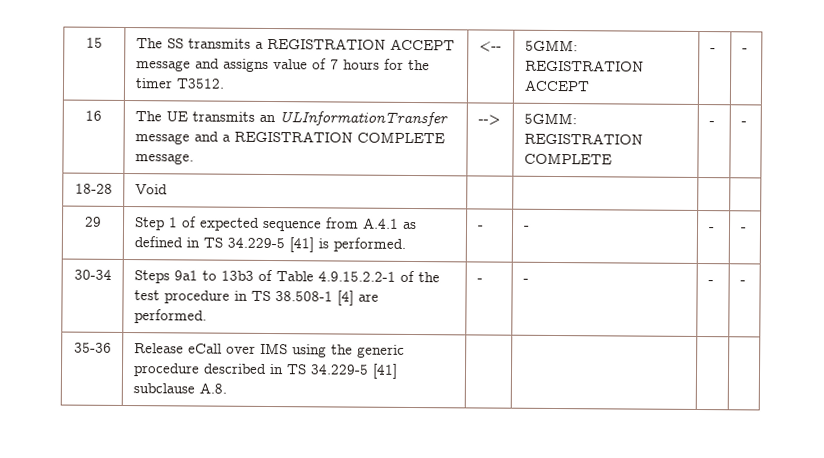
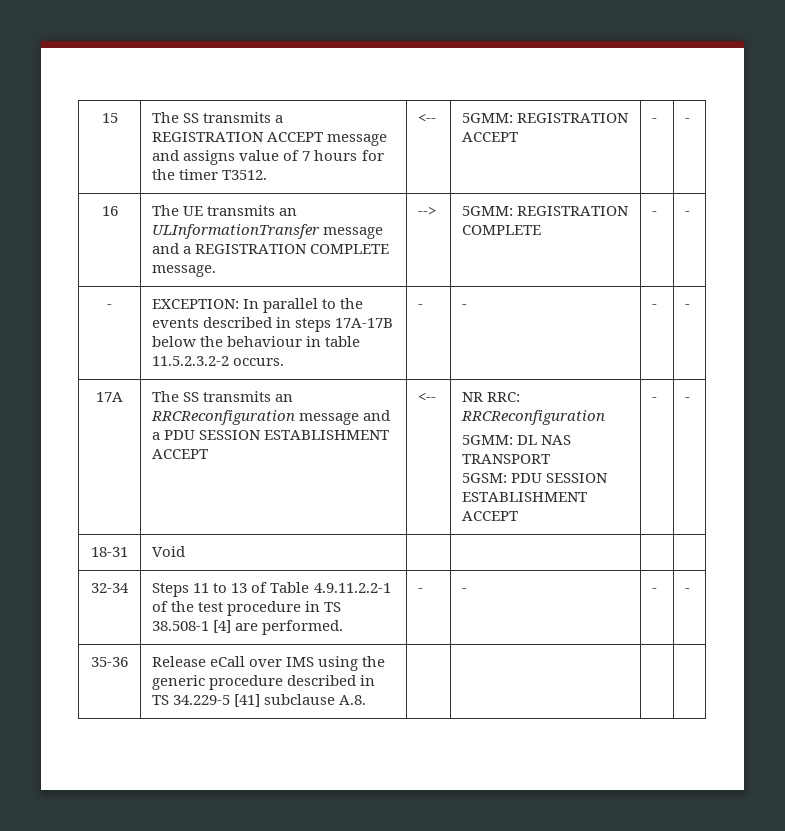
[74,183,113,194] [134,184,168,195] [85,216,102,227] [133,216,417,232] [133,236,406,253] [476,225,484,230] [522,225,530,230] [707,227,715,232] [739,227,747,232] [73,269,112,280] [133,270,254,284] 18-28 | Void | | | | // 29 | Step 1 of expected sequence from A.4.1 as defined in TS 34.229-5 [41] is performed. | - | - | - | - // 30-34 | Steps 9a1 to 13b3 -> [107,304,112,309] [152,298,364,313] [152,317,394,332] [152,336,361,347] [152,356,285,366] [418,304,424,309] [462,304,468,309] [652,304,658,309] [685,304,691,309] [96,392,123,402] [152,391,294,402] [151,410,391,425] [152,430,390,440] [152,449,209,459] [418,392,437,402] [462,392,521,402] [461,410,606,425] [462,435,572,445] [462,454,551,464] [462,473,609,483] [462,492,588,502] [462,511,519,521] [652,397,658,402] [685,397,691,402] [91,547,128,557] [152,546,186,557] [91,583,129,593] [152,583,248,597] - | EXCEPTION: In parallel to the events described in steps 17A-17B below the behaviour in table 11.5.2.3.2-2 occurs. | - | - | - | - // 17A | The SS transmits an RRCReconfiguration message and a PDU SESSION ESTABLISHMENT ACCEPT | <-- | NR RRC: RRCReconfiguration // 5GMM: DL NAS TRANSPORT // 5GSM: PDU SESSION ESTABLISHMENT ACCEPT | - | - // 18-31 | Void | | | | // 32-34 | Steps 11 to 13
[317,271,396,282] 4.9.15.2.2-1 -> [313,583,391,593] 4.9.11.2.2-1

